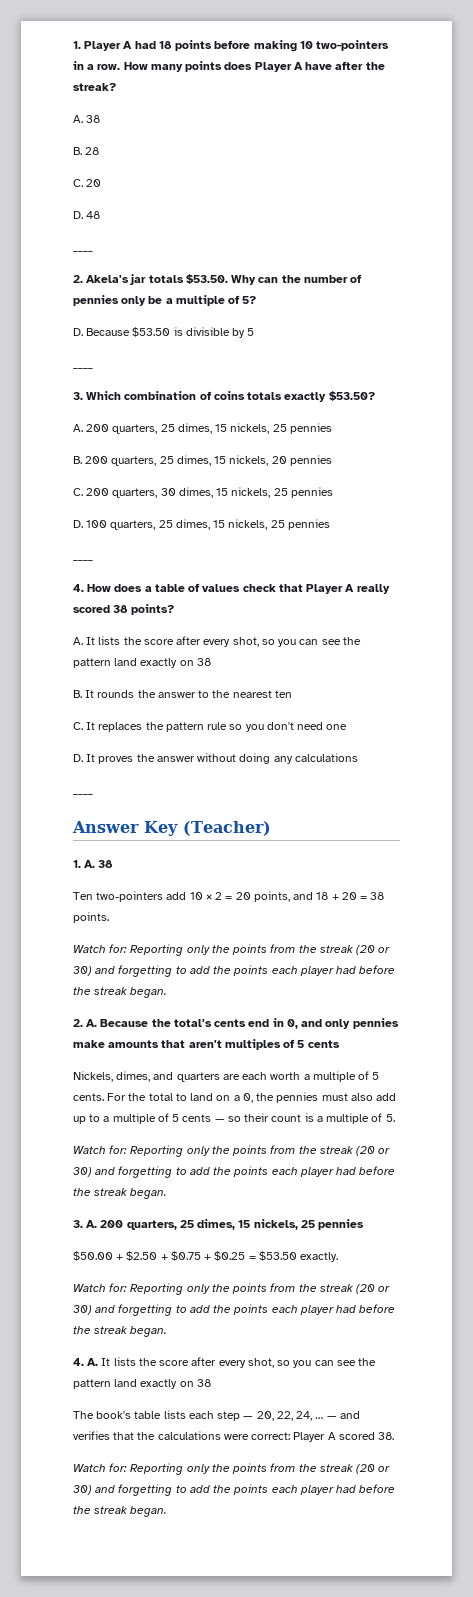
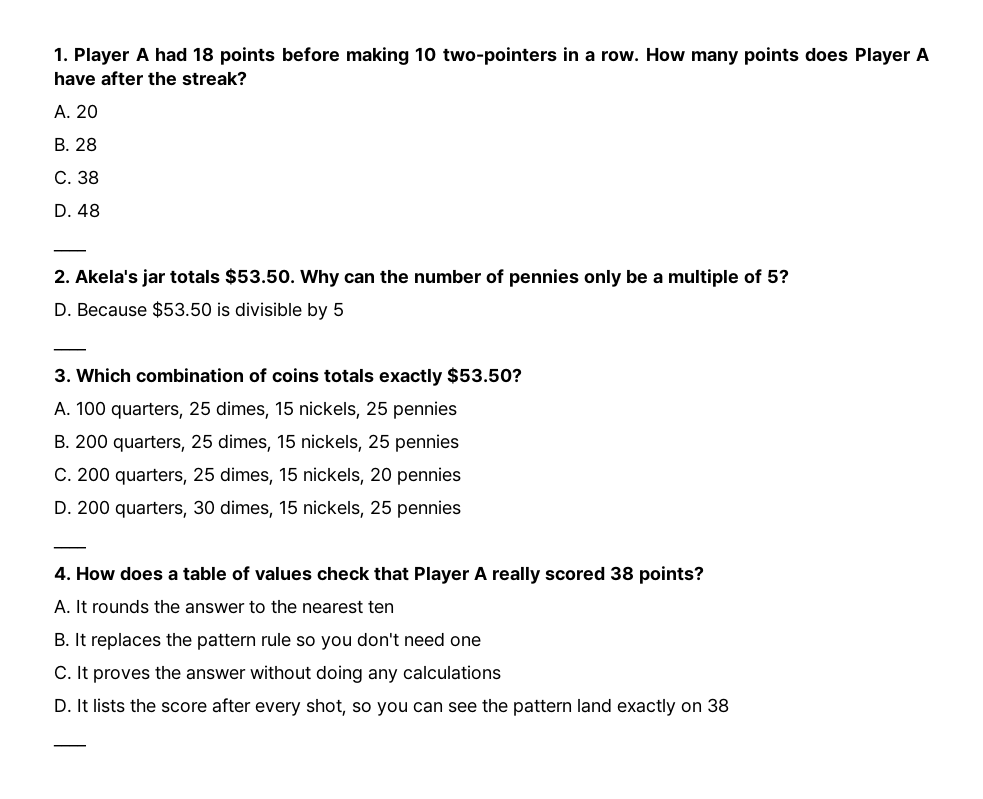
[86,115,101,123] 38 -> [76,104,98,119] 20
[86,179,102,187] 20 -> [77,170,99,185] 38
[86,424,110,432] 200 -> [76,401,106,416] 100
[271,456,287,464] 20 -> [368,434,390,449] 25
[160,487,288,498] 30 dimes, 15 nickels, 25 -> [193,467,392,485] 25 dimes, 15 nickels, 20
[86,520,173,530] 100 quarters, 25 -> [77,500,215,518] 200 quarters, 30
[98,636,361,647] [73,658,211,668] [73,690,95,698] lists the score after every shot, so you can see the pattern land exactly on 38 // B. It -> (87, 606) none
[73,722,83,730] C. -> [54,632,70,647] B.
[73,754,83,762] D. -> [54,665,72,680] C.
[73,794,93,795] [72,821,271,836] [73,860,114,868] [73,891,385,902] [73,912,109,923] [73,944,391,956] [73,965,396,977] [73,987,168,998] [73,1018,399,1029] [73,1039,340,1050] [73,1071,380,1082] [73,1092,397,1103] [73,1113,395,1124] [73,1145,391,1157] [73,1166,396,1178] [73,1188,168,1199] [73,1219,365,1230] [73,1251,339,1262] [73,1283,391,1295] [73,1304,396,1316] [73,1326,168,1337] [73,1358,99,1366] ____ // Answer Key (Teacher) // 1. A. 38 // Ten two-pointers add 10 × 2 = 20 points, and 18 + 20 = 38 points. // Watch for: Reporting only the points from the streak (20 or 30) and forgetting to add the points each player had before the streak began. // 2. A. Because the total's cents end in 0, and only pennies make amounts that aren't multiples of 5 cents // Nickels, dimes, and quarters are each worth a multiple of 5 cents. For the total to land on a 0, the pennies must also add up to a multiple of 5 cents — so their count is a multiple of 5. // Watch for: Reporting only the points from the streak (20 or 30) and forgetting to add the points each player had before the streak began. // 3. A. 200 quarters, 25 dimes, 15 nickels, 25 pennies // $50.00 + $2.50 + $0.75 + $0.25 = $53.50 exactly. // Watch for: Reporting only the points from the streak (20 or 30) and forgetting to add the points each player had before the streak began. // 4. A. -> [54,698,72,713] D.
[73,1410,360,1421] [73,1431,395,1442] [73,1463,391,1475] [73,1484,396,1496] [73,1506,168,1517] The book's table lists each step — 20, 22, 24, … — and verifies that the calculations were correct: Player A scored 38. // Watch for: Reporting only the points from the streak (20 or 30) and forgetting to add the points each player had before the streak began. -> [53,745,87,747] ____

